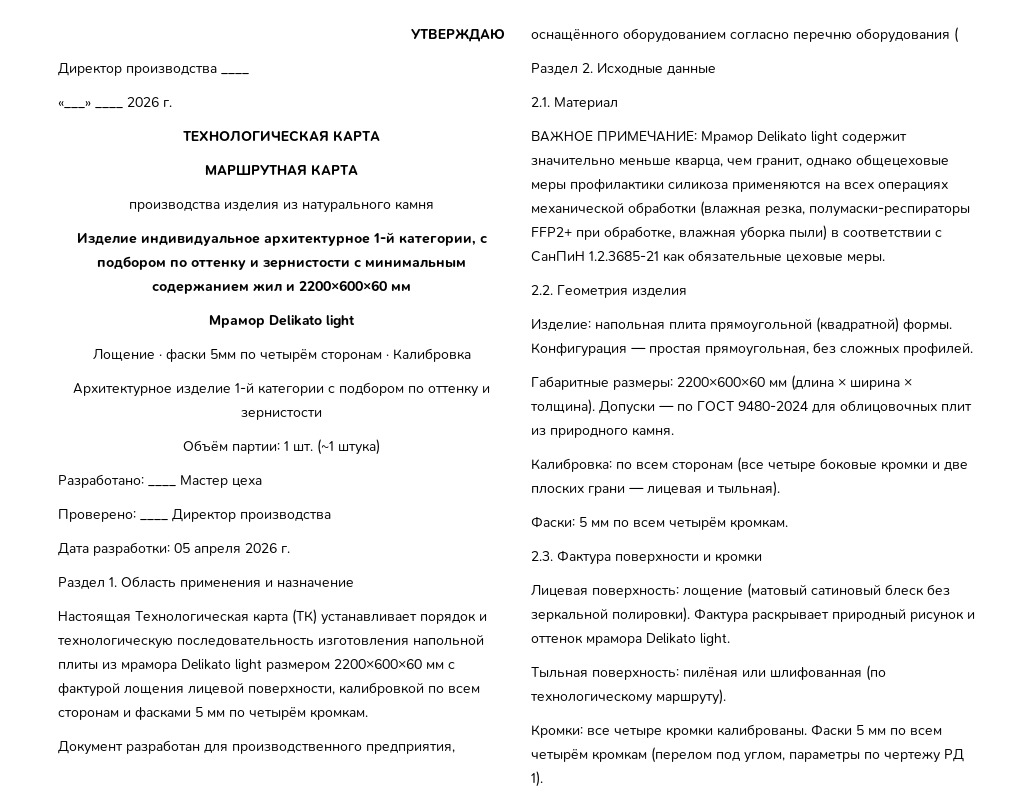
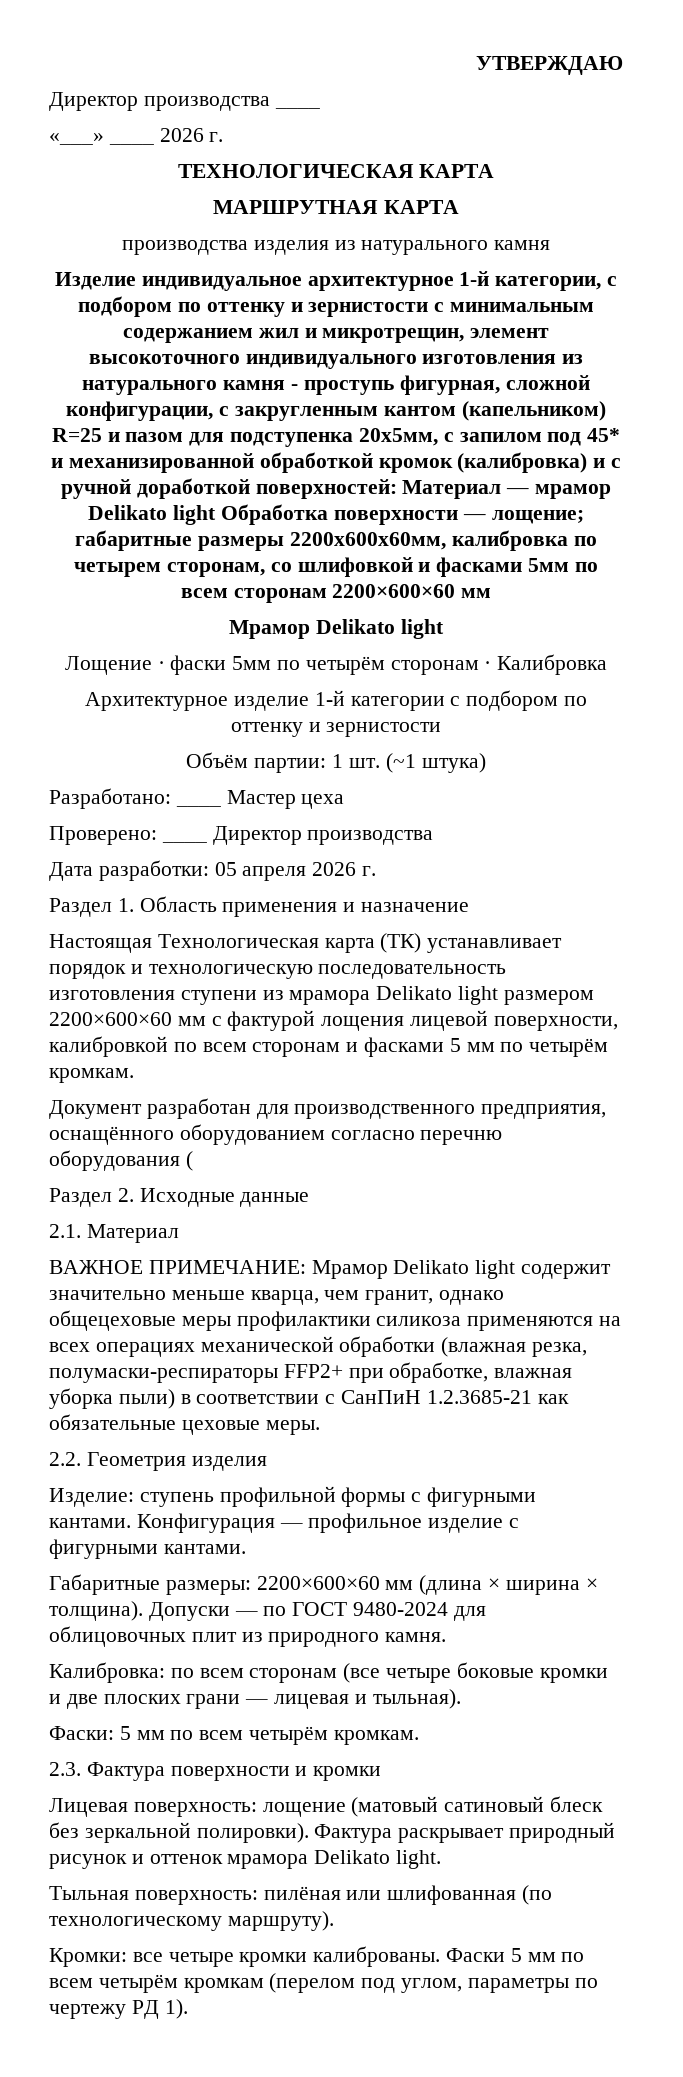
(295, 287) none -> [322,328,550,343] [88,354,584,369] [82,375,590,395] [66,401,606,421] [51,428,621,447] [51,452,621,473] [60,478,612,499] [88,504,584,525] [75,530,597,551] [74,557,598,577] [180,588,327,603] микротрещин, элемент высокоточного индивидуального изготовления из натурального камня - проступь фигурная, сложной конфигурации, с закругленным кантом (капельником) R=25 и пазом для подступенка 20х5мм, с запилом под 45* и механизированной обработкой кромок (калибровка) и с ручной доработкой поверхностей: Материал — мрамор Delikato light Обработка поверхности — лощение; габаритные размеры 2200х600х60мм, калибровка по четырем сторонам, со шлифовкой и фасками 5мм по всем сторонам
[413,634,484,646] [58,662,98,670] напольной плиты -> [180,990,257,1005] ступени
[595,317,952,333] [531,342,973,357] напольная плита прямоугольной (квадратной) формы. Конфигурация — простая прямоугольная, без сложных профилей. -> [139,1486,537,1507] [49,1513,520,1533] [49,1539,246,1559] ступень профильной формы с фигурными кантами. Конфигурация — профильное изделие с фигурными кантами.

